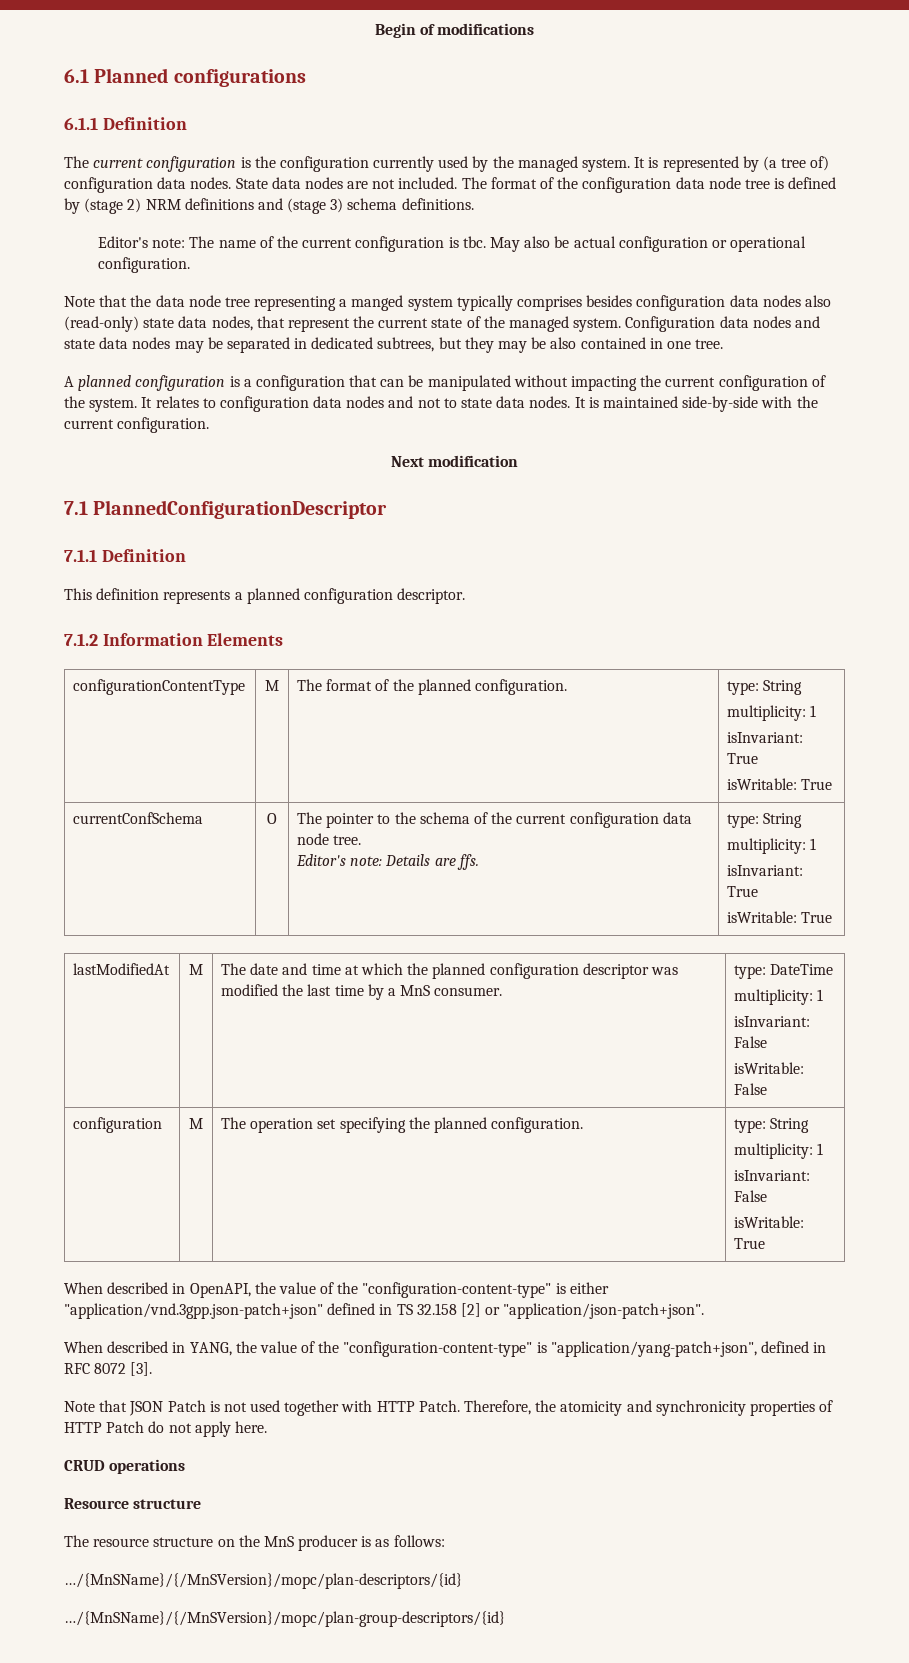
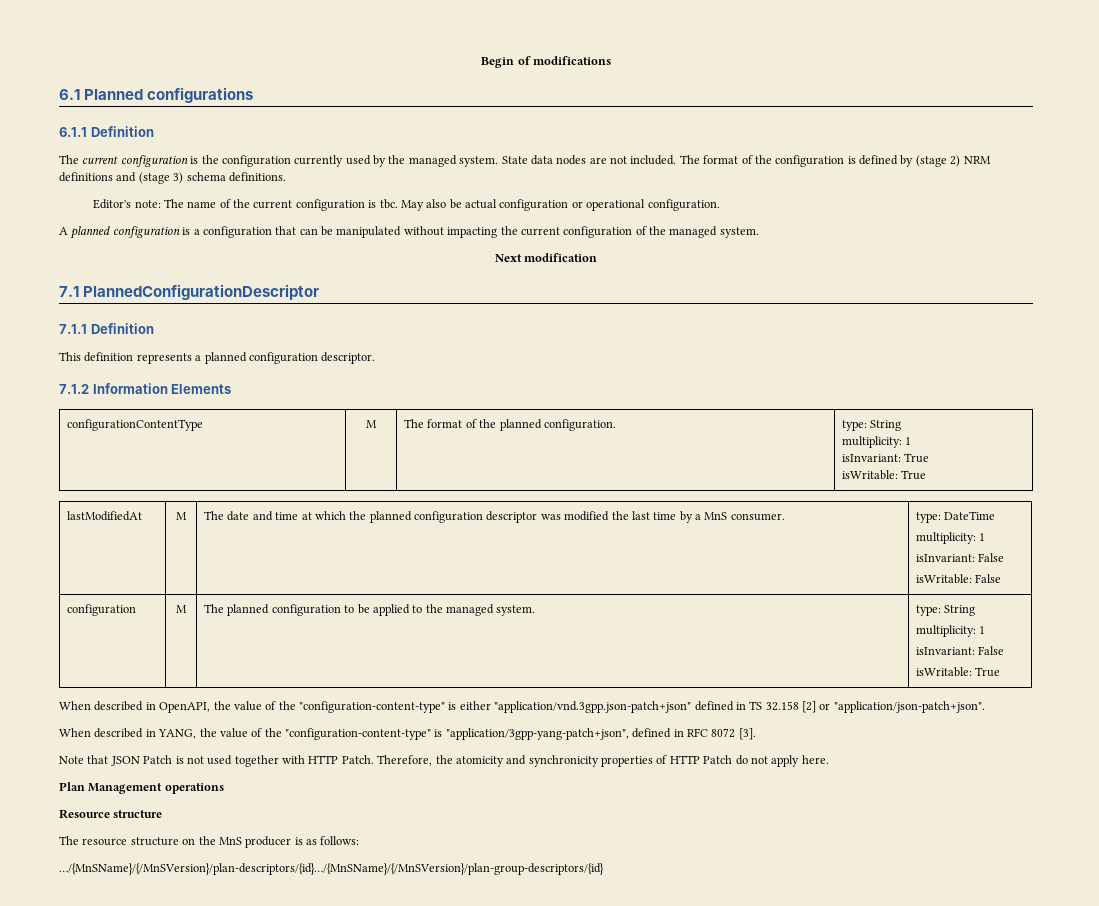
[634,156,830,172] [64,177,232,193] It is represented by (a tree of) configuration data nodes. -> (499, 161) none
[675,177,770,189] data node tree -> (845, 161) none
[64,295,831,311] [64,316,820,332] [64,337,724,353] // Note that the data node tree representing a manged system typically comprises besides configuration data nodes also (read-only) state data nodes, that represent the current state of the managed system. Configuration data nodes and state data nodes may be separated in dedicated subtrees, but they may be also contained in one tree. -> (720, 205) none
[89,396,818,412] [64,417,210,433] system. It relates to configuration data nodes and not to state data nodes. It is maintained side-by-side with the current configuration. -> [669,226,759,238] managed system.
[73,812,204,824] [267,813,277,824] [297,812,692,828] [297,833,362,845] [296,854,479,870] [727,813,803,828] [727,838,817,854] [727,865,804,876] [727,886,759,897] [727,911,833,923] // currentConfSchema | O | The pointer to the schema of the current configuration data node tree. // Editor's note: Details are ffs. | type: String // multiplicity: 1 // isInvariant: True // isWritable: True -> (927, 475) none
[250,1117,584,1133] operation set specifying the planned configuration. -> [227,604,536,616] planned configuration to be applied to the managed system.
[550,1341,757,1357] "application/yang-patch+json", -> [445,728,629,740] "application/3gpp-yang-patch+json",
[64,1460,105,1471] CRUD -> [59,782,163,794] Plan Management
[64,1573,462,1589] [64,1611,505,1627] …/{MnSName}/{/MnSVersion}/mopc/plan-descriptors/{id} // …/{MnSName}/{/MnSVersion}/mopc/plan-group-descriptors/{id} -> [59,863,604,875] …/{MnSName}/{/MnSVersion}/plan-descriptors/{id}…/{MnSName}/{/MnSVersion}/plan-group-descriptors/{id}

